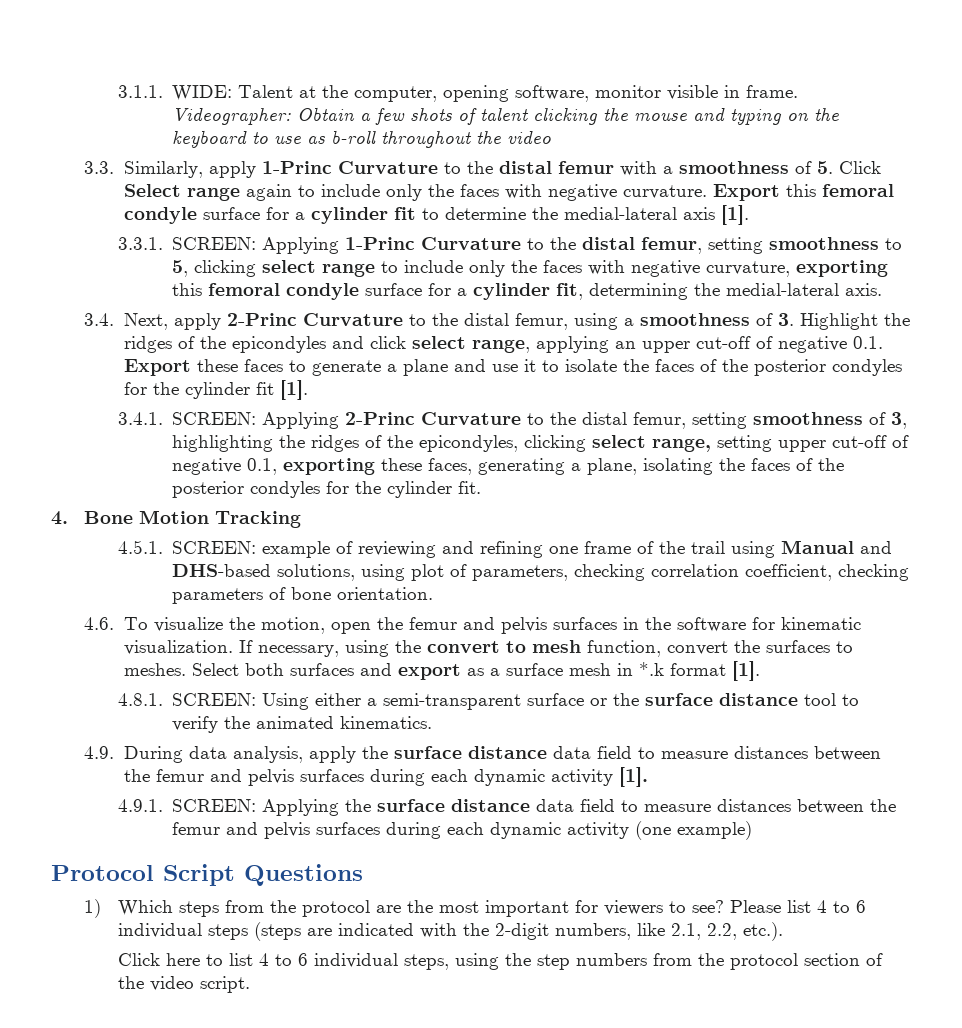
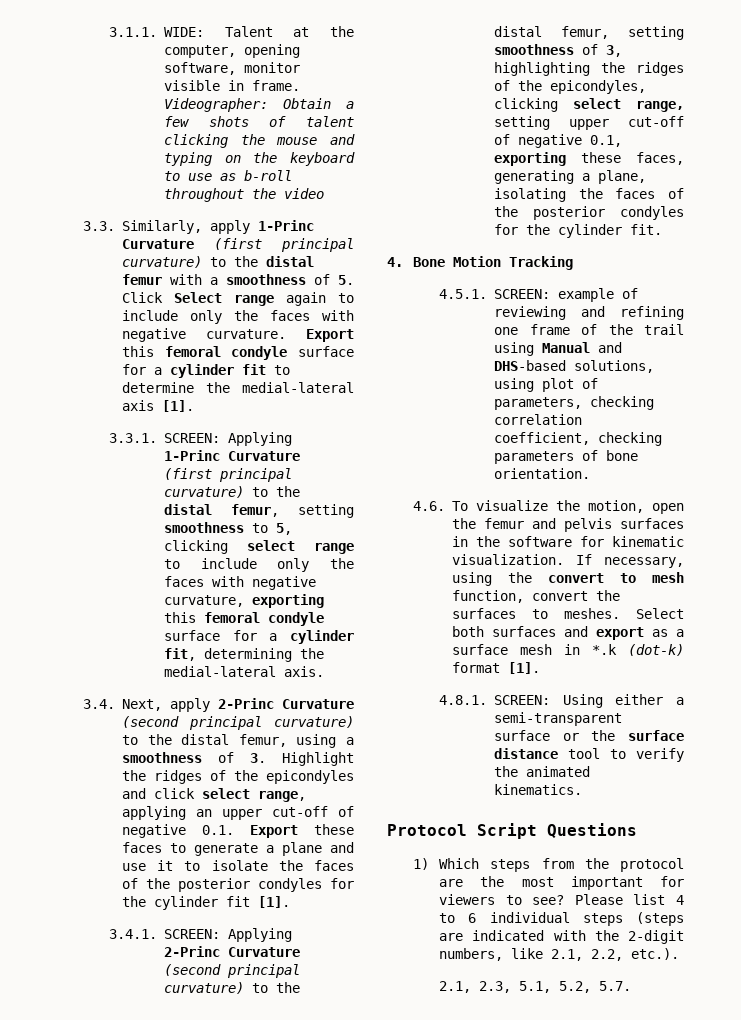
(438, 167) none -> [213,238,354,252] [121,256,202,268] (first principal curvature)
(522, 243) none -> [164,468,293,482] [164,486,245,498] (first principal curvature)
(403, 319) none -> [121,716,354,730] (second principal curvature)
(522, 418) none -> [164,964,301,978] [164,982,245,994] (second principal curvature)
(664, 669) none -> [628,644,684,656] (dot-k)
[84,746,881,763] [123,767,648,787] [117,799,897,816] [172,821,753,840] // 4.9. During data analysis, apply the surface distance data field to measure distances between the femur and pelvis surfaces during each dynamic activity [1]. // 4.9.1. SCREEN: Applying the surface distance data field to measure distances between the femur and pelvis surfaces during each dynamic activity (one example) -> (583, 789) none
[117,953,883,970] [117,976,250,993] Click here to list 4 to 6 individual steps, using the step numbers from the protocol section of the video script. -> [439,981,632,993] 2.1, 2.3, 5.1, 5.2, 5.7.

